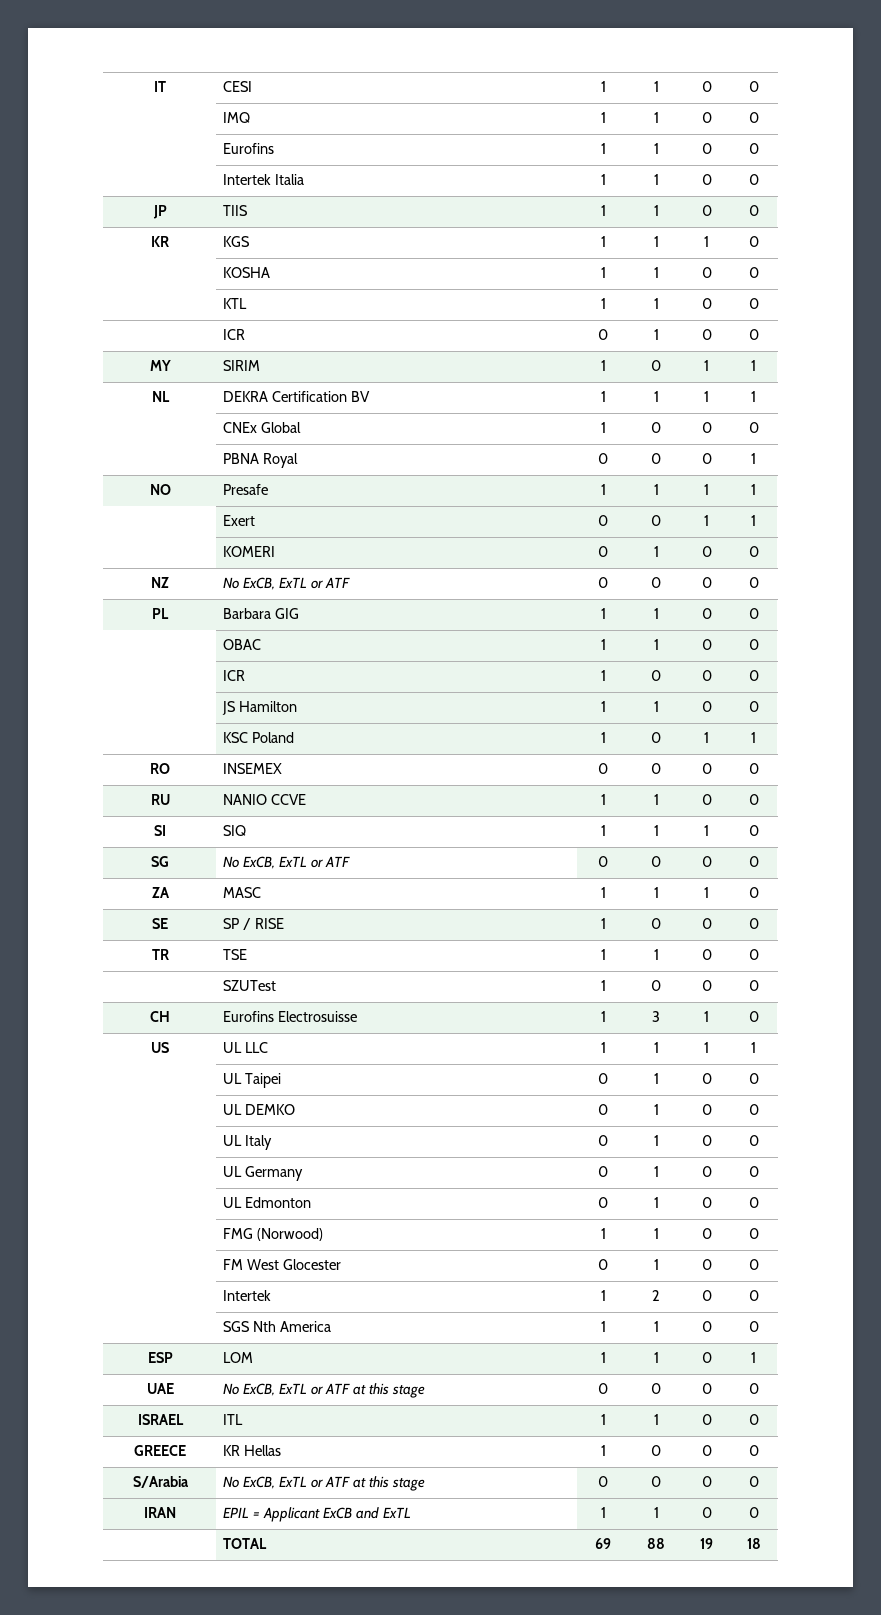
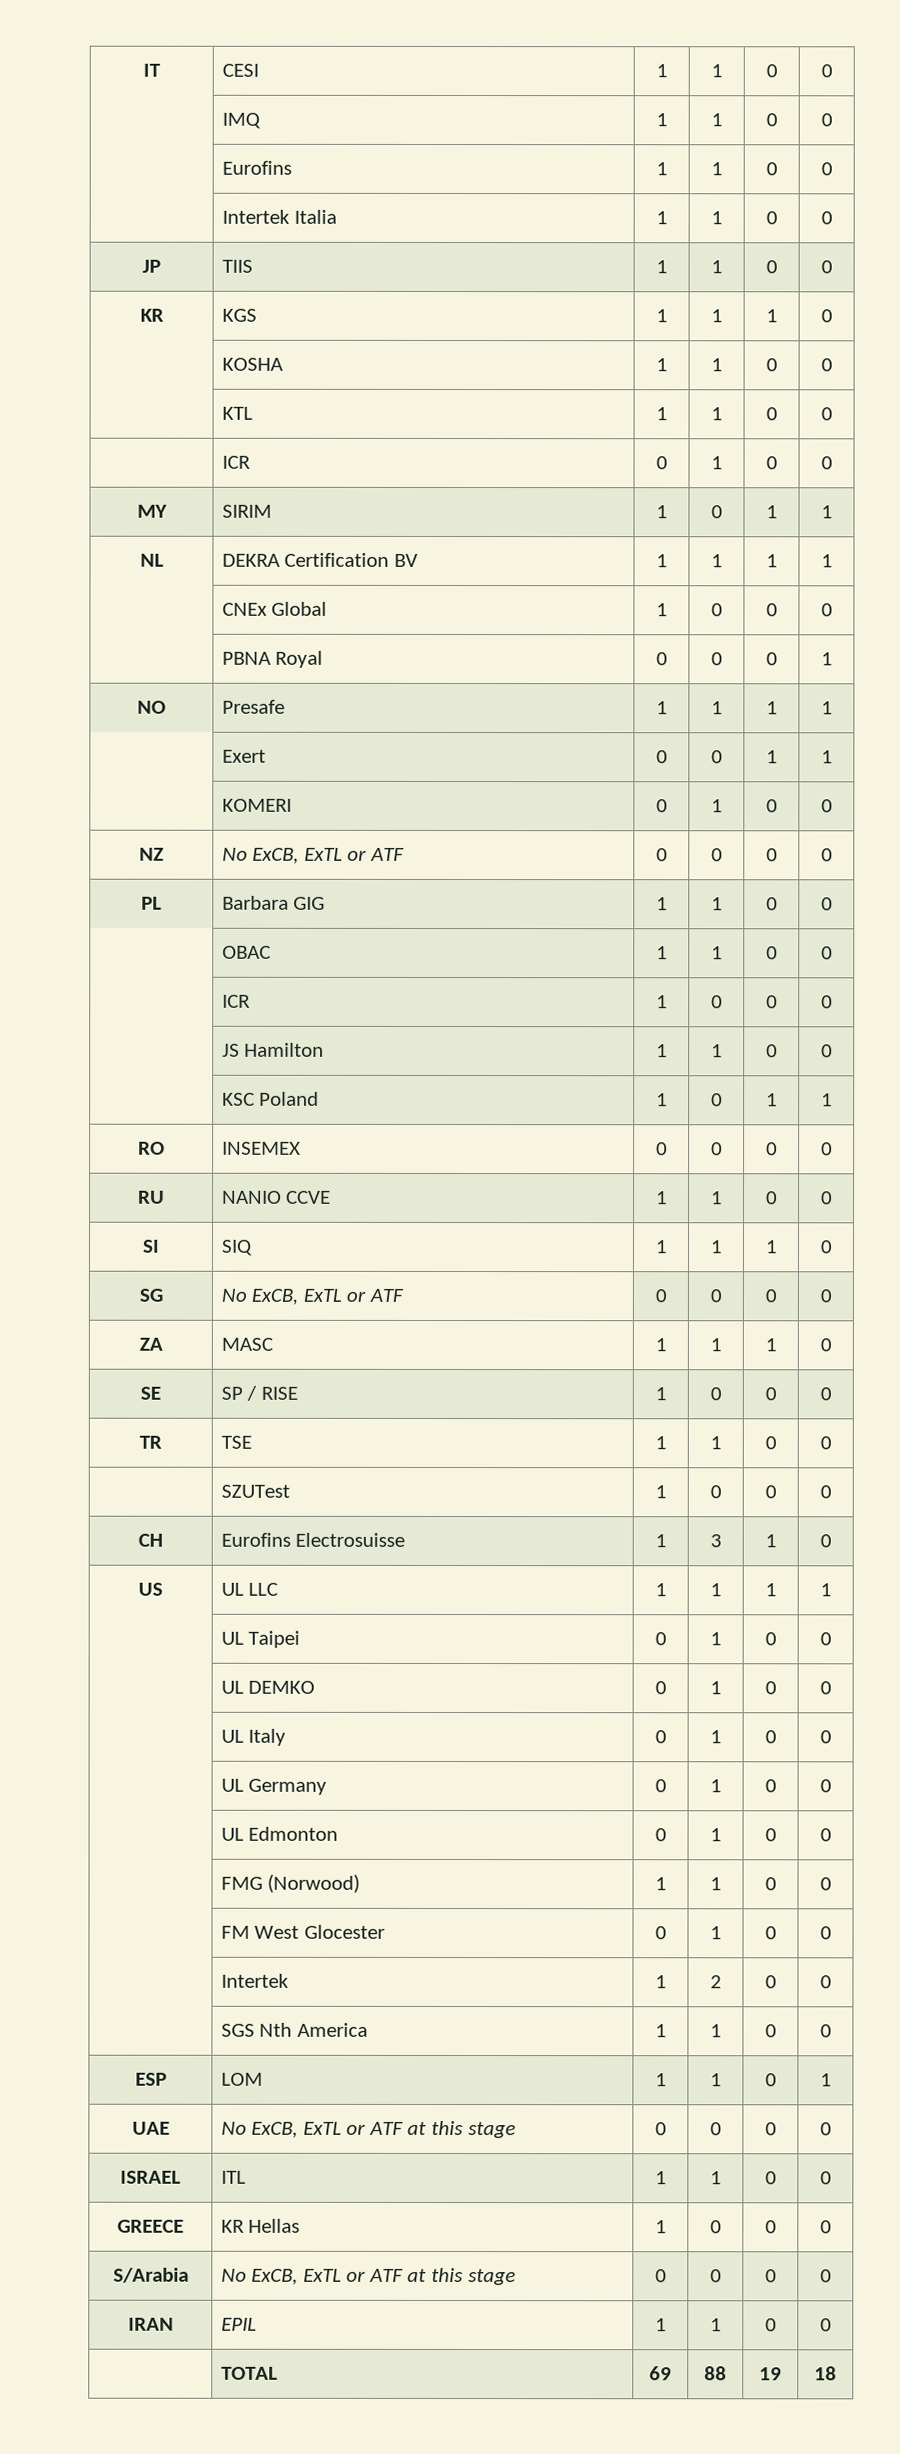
[253,1507,411,1522] = Applicant ExCB and ExTL -> (257, 2324) none

